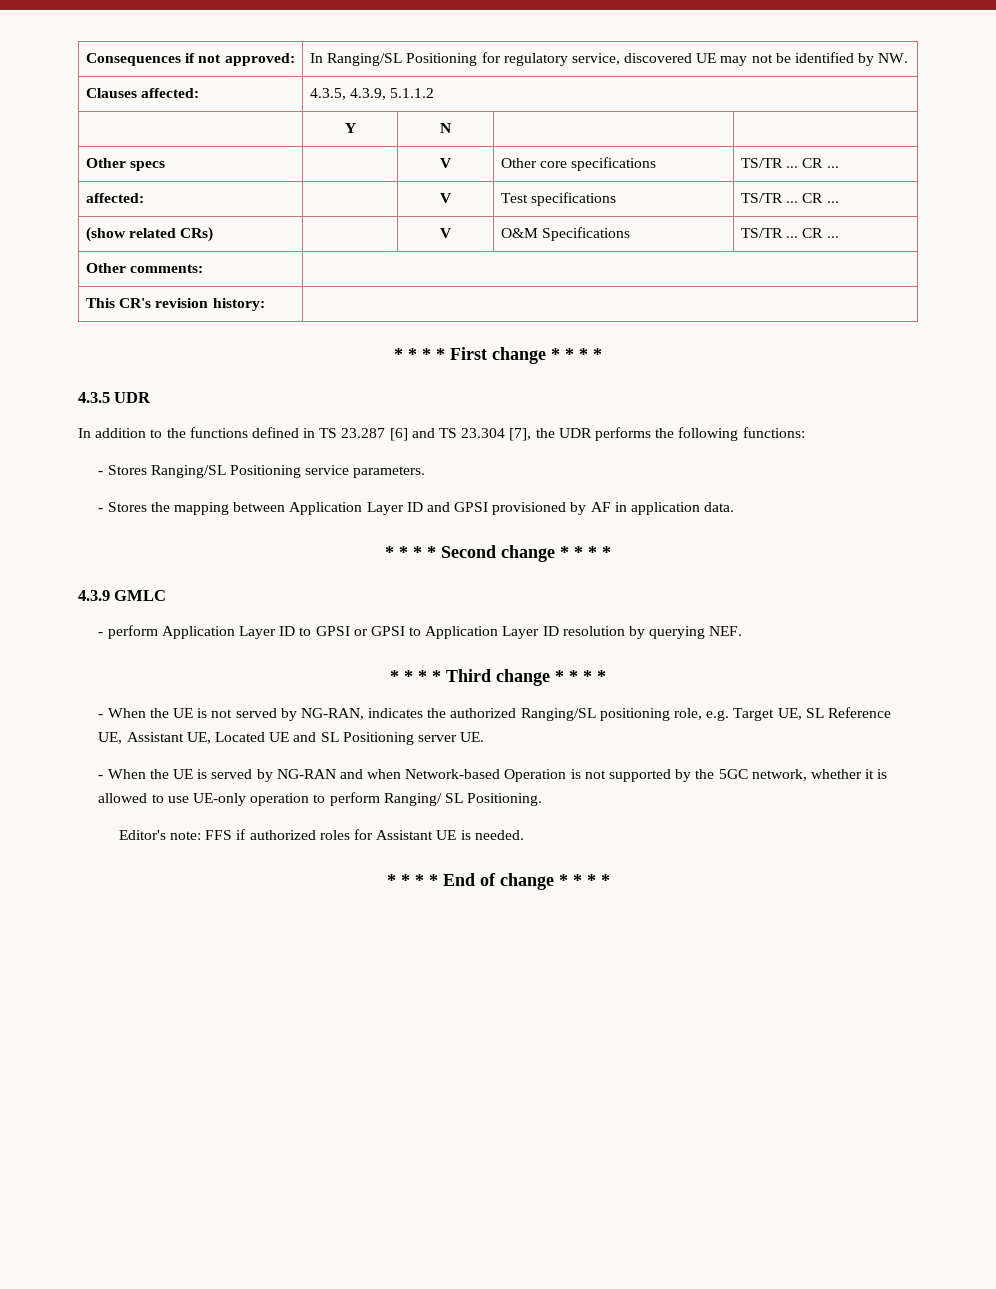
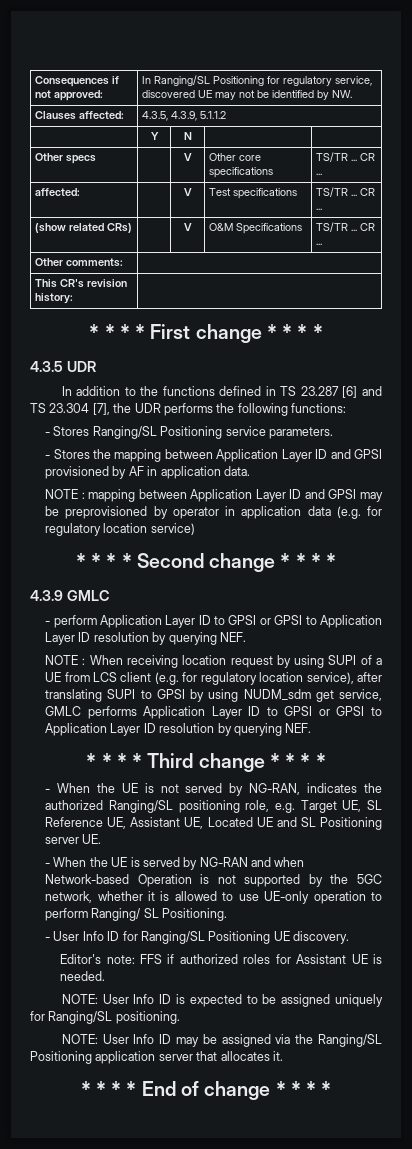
(735, 507) none -> [45,489,384,502] [45,506,382,519] [45,523,195,536] // NOTE : mapping between Application Layer ID and GPSI may be preprovisioned by operator in application data (e.g. for regulatory location service)
(743, 631) none -> [45,655,383,668] [45,672,382,685] [45,689,382,702] [45,706,383,719] [45,723,312,736] // NOTE : When receiving location request by using SUPI of a UE from LCS client (e.g. for regulatory location service), after translating SUPI to GPSI by using NUDM_sdm get service, GMLC performs Application Layer ID to GPSI or GPSI to Application Layer ID resolution by querying NEF.
(543, 799) none -> [45,931,350,944] // - User Info ID for Ranging/SL Positioning UE discovery.
(524, 835) none -> [61,994,383,1007] [30,1011,180,1024] [61,1034,382,1047] [30,1051,283,1064] // NOTE: User Info ID is expected to be assigned uniquely for Ranging/SL positioning. // NOTE: User Info ID may be assigned via the Ranging/SL Positioning application server that allocates it.

